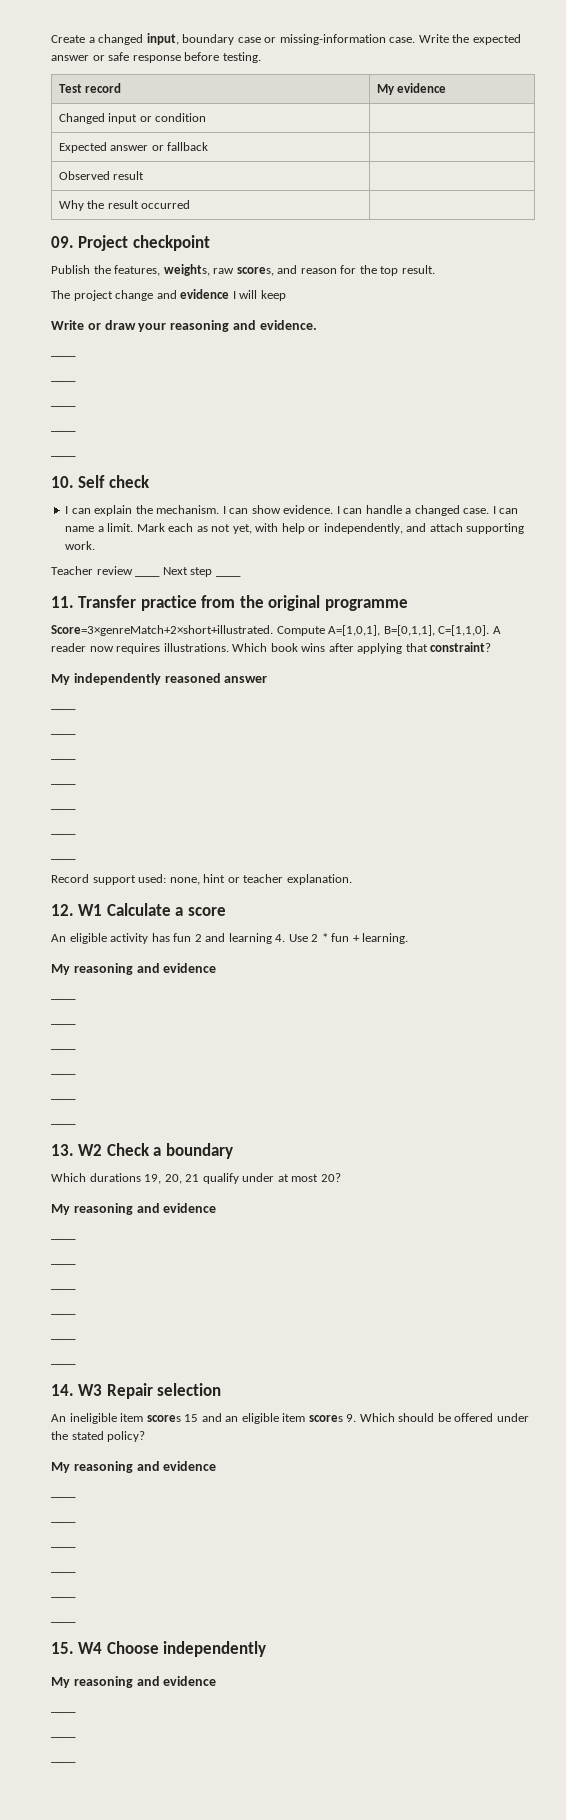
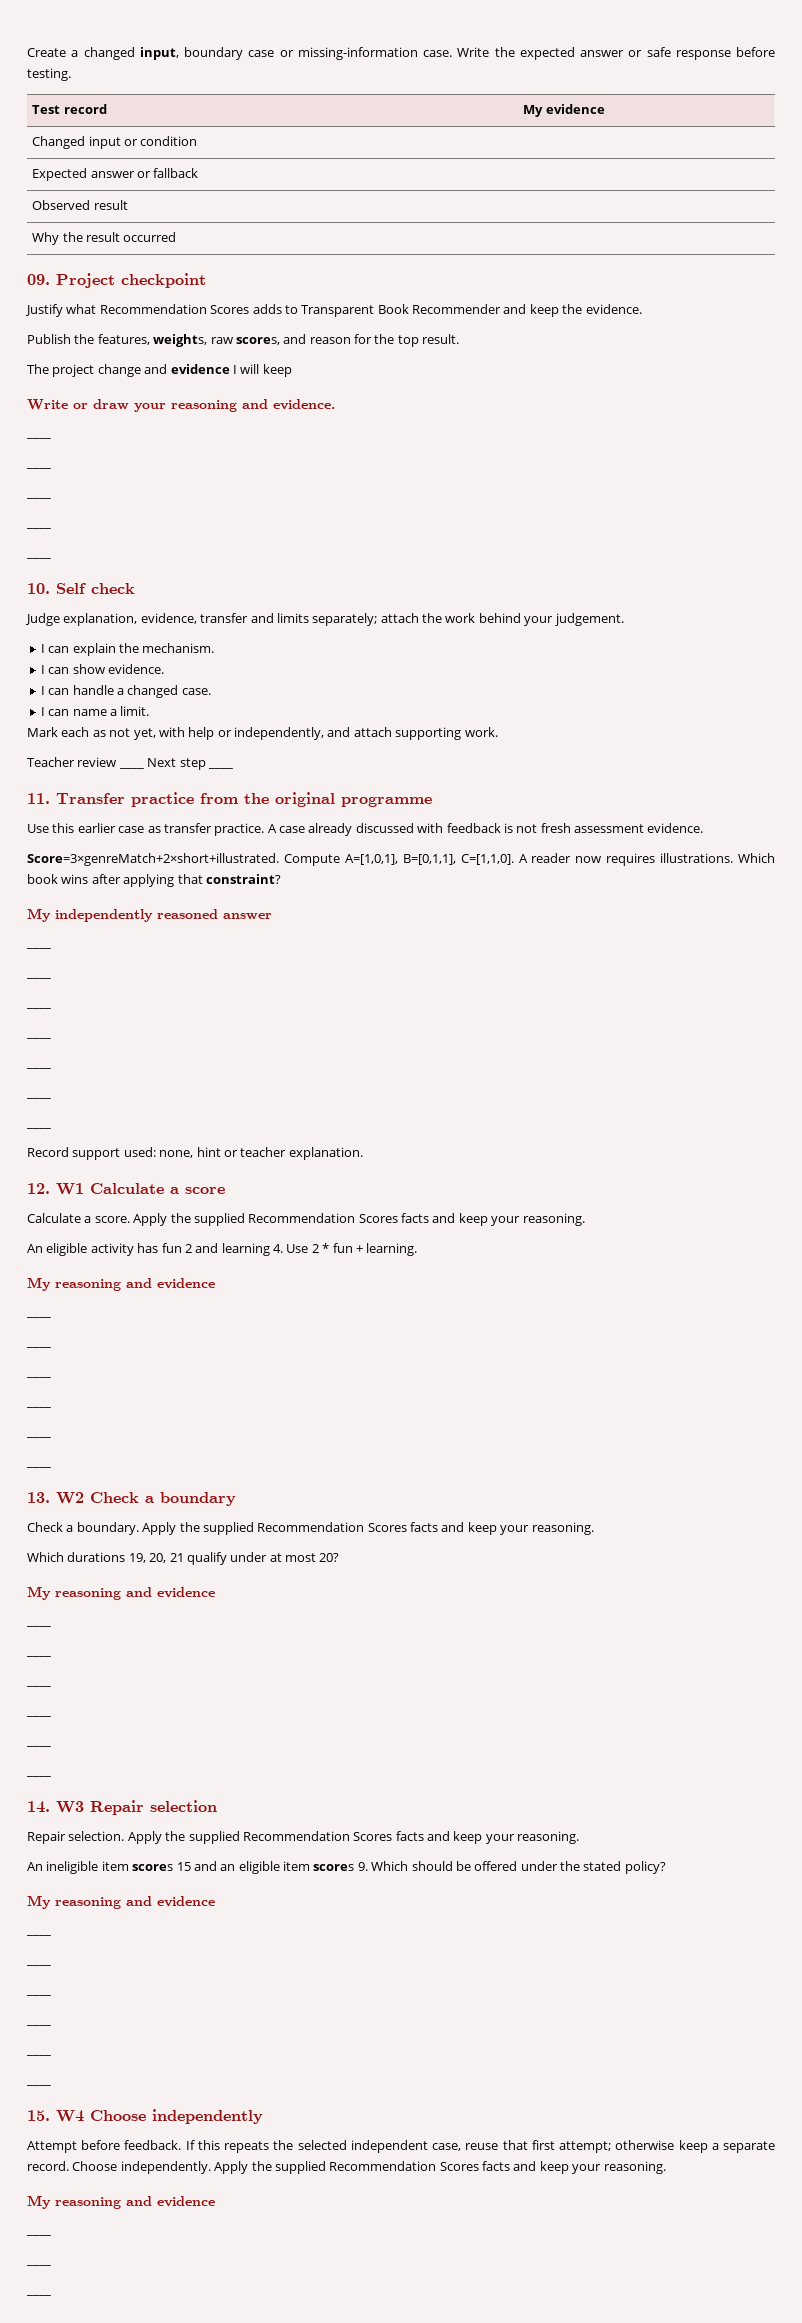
(210, 243) none -> [25,304,642,317] // Justify what Recommendation Scores adds to Transparent Book Recommender and keep the evidence.
(150, 481) none -> [25,613,624,626] // Judge explanation, evidence, transfer and limits separately; attach the work behind your judgement.
(220, 509) none -> (215, 648) //
(334, 509) none -> (164, 669) //
(490, 511) none -> (211, 691) //
(134, 527) none -> (150, 711) //
(408, 605) none -> [27,823,704,836] // Use this earlier case as transfer practice. A case already discussed with feedback is not fresh assessment evidence.
(226, 911) none -> [27,1213,585,1226] // Calculate a score. Apply the supplied Recommendation Scores facts and keep your reasoning.
(233, 1151) none -> [27,1522,594,1535] // Check a boundary. Apply the supplied Recommendation Scores facts and keep your reasoning.
(222, 1389) none -> [27,1831,580,1844] // Repair selection. Apply the supplied Recommendation Scores facts and keep your reasoning.
(267, 1649) none -> [27,2140,776,2153] [27,2161,666,2174] // Attempt before feedback. If this repeats the selected independent case, reuse that first attempt; otherwise keep a separate record. Choose independently. Apply the supplied Recommendation Scores facts and keep your reasoning.

